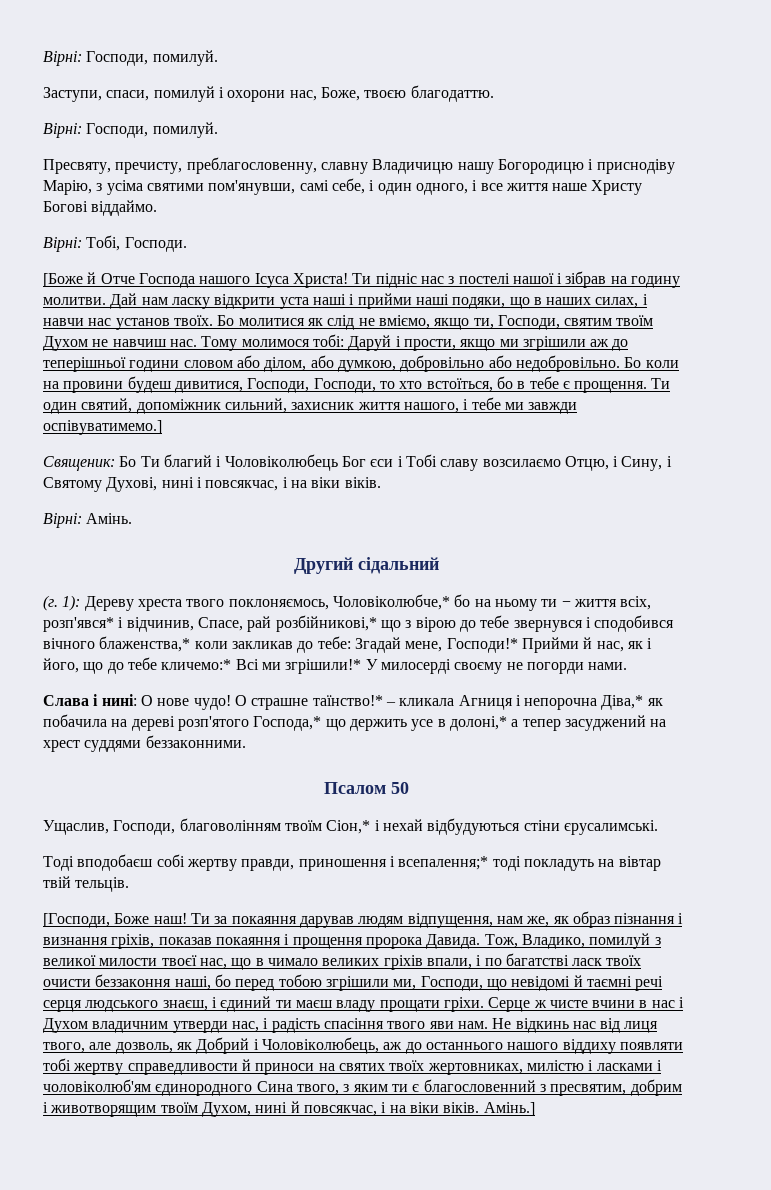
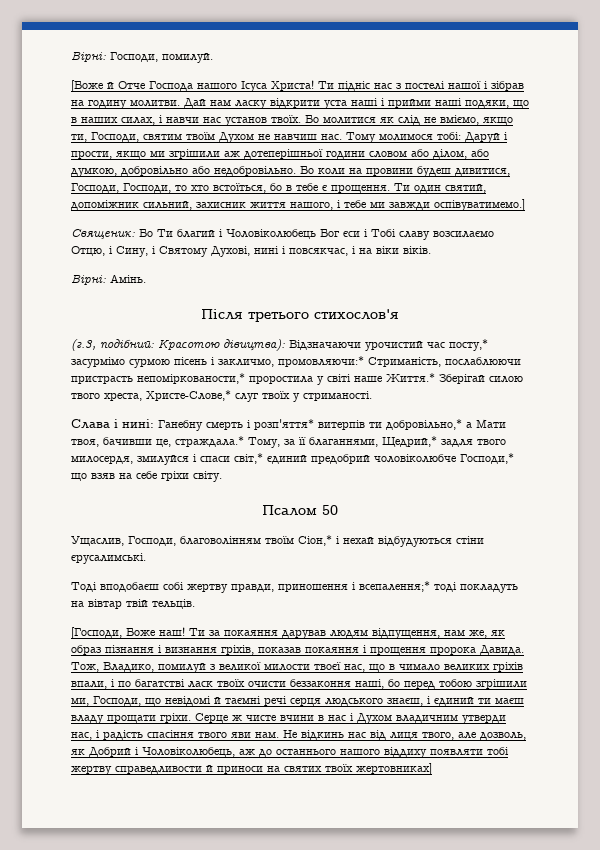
[43,50,218,66] [43,85,494,102] [43,122,218,138] [43,157,675,174] [43,178,643,195] [43,200,158,216] [43,235,187,252] Вірні: Господи, помилуй. // Заступи, спаси, помилуй і охорони нас, Боже, твоєю благодаттю. // Вірні: Господи, помилуй. // Пресвяту, пречисту, преблагословенну, славну Владичицю нашу Богородицю і приснодіву Марію, з усіма святими пом'янувши, самі себе, і один одного, і все життя наше Христу Богові віддаймо. // Вірні: Тобі, Господи. -> [71,52,213,63] Вірні: Господи, помилуй.
[612,339,629,351] [43,357,126,372] до теперішньої -> [244,149,323,159] дотеперішньої
[293,557,439,574] [43,594,652,611] [43,615,675,632] [43,636,653,653] [43,657,628,674] [43,694,663,710] [43,714,667,731] [43,735,246,752] Другий сідальний // (г. 1): Дереву хреста твого поклоняємось, Чоловіколюбче,* бо на ньому ти − життя всіх, розп'явся* і відчинив, Спасе, рай розбійникові,* що з вірою до тебе звернувся і сподобився вічного блаженства,* коли закликав до тебе: Згадай мене, Господи!* Прийми й нас, як і його, що до тебе кличемо:* Всі ми згрішили!* У милосерді своєму не погорди нами. // Слава і нині: О нове чудо! О страшне таїнство!* – кликала Агниця і непорочна Діва,* як побачила на дереві розп'ятого Господа,* що держить усе в долоні,* а тепер засуджений на хрест суддями беззаконними. -> [201,309,399,322] [71,339,488,351] [71,356,521,368] [71,373,523,385] [71,390,372,402] [71,419,506,431] [71,436,506,448] [71,453,514,465] [71,471,222,482] Після третього стихослов'я // (г.3, подібний: Красотою дівицтва): Відзначаючи урочистий час посту,* засурмімо сурмою пісень і закличмо, промовляючи:* Стриманість, послаблюючи пристрасть непоміркованости,* проростила у світі наше Життя.* Зберігай силою твого хреста, Христе-Слове,* слуг твоїх у стриманості. // Слава і нині: Ганебну смерть і розп'яття* витерпів ти добровільно,* а Мати твоя, бачивши це, страждала.* Тому, за її благаннями, Щедрий,* задля твого милосердя, змилуйся і спаси світ,* єдиний предобрий чоловіколюбче Господи,* що взяв на себе гріхи світу.
[427,1060,662,1075] [43,1079,682,1096] [43,1101,535,1117] жертовниках, милістю і ласками і чоловіколюб'ям єдинородного Сина твого, з яким ти є благословенний з пресвятим, добрим і животворящим твоїм Духом, нині й повсякчас, і на віки віків. Амінь.] -> [356,763,432,775] жертовниках]

